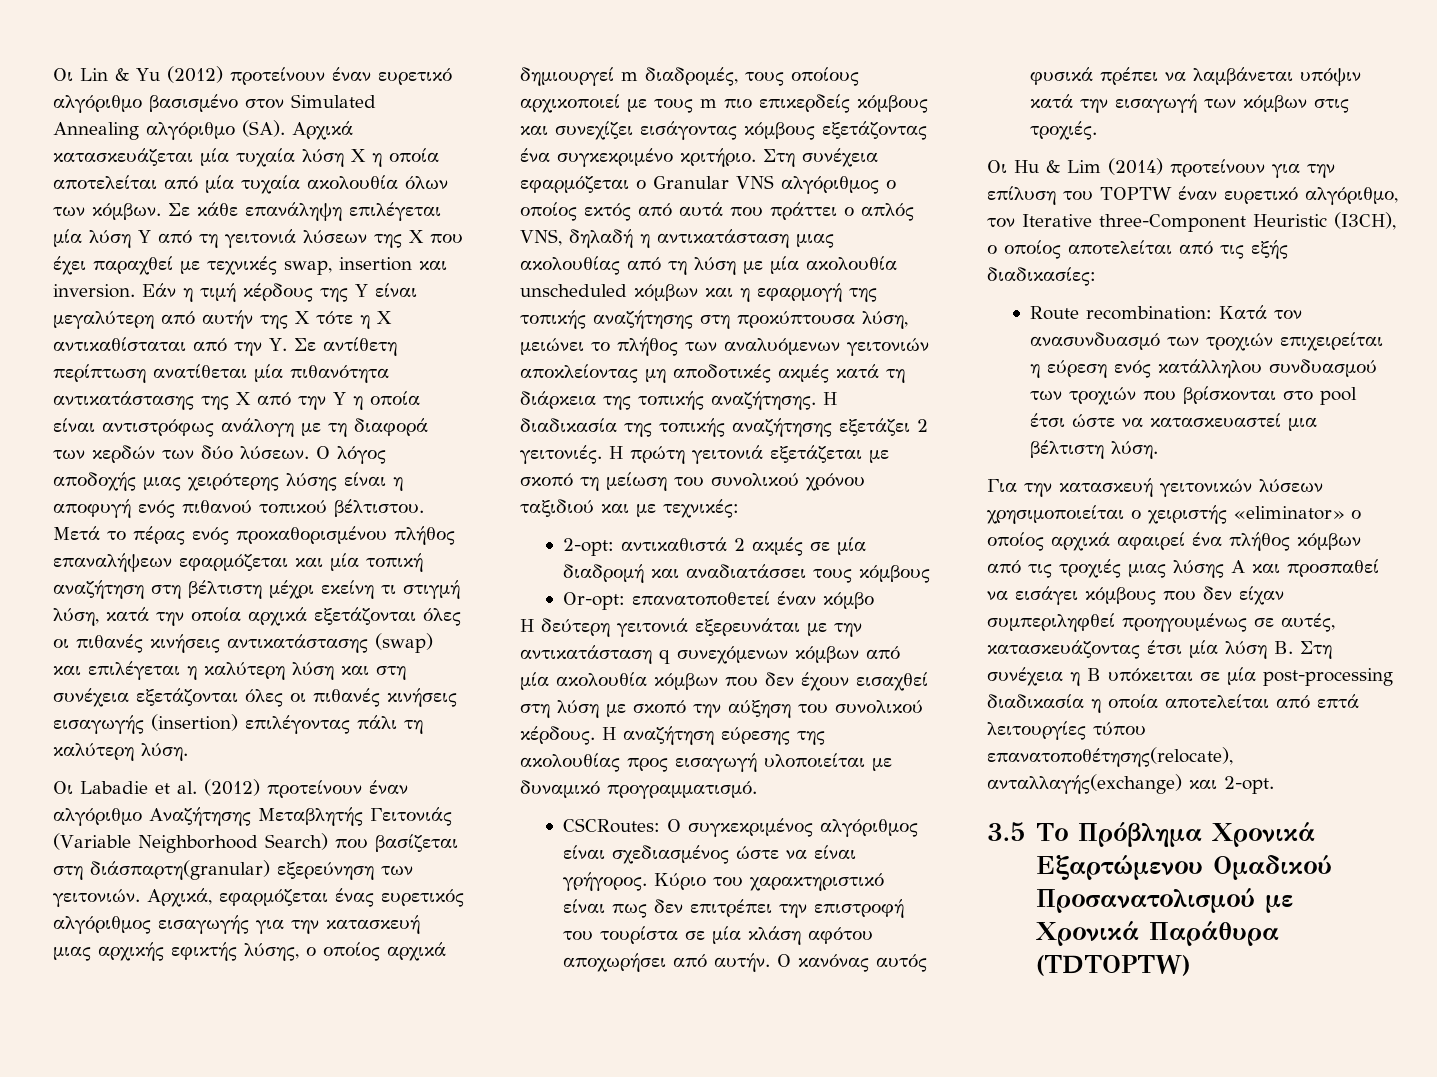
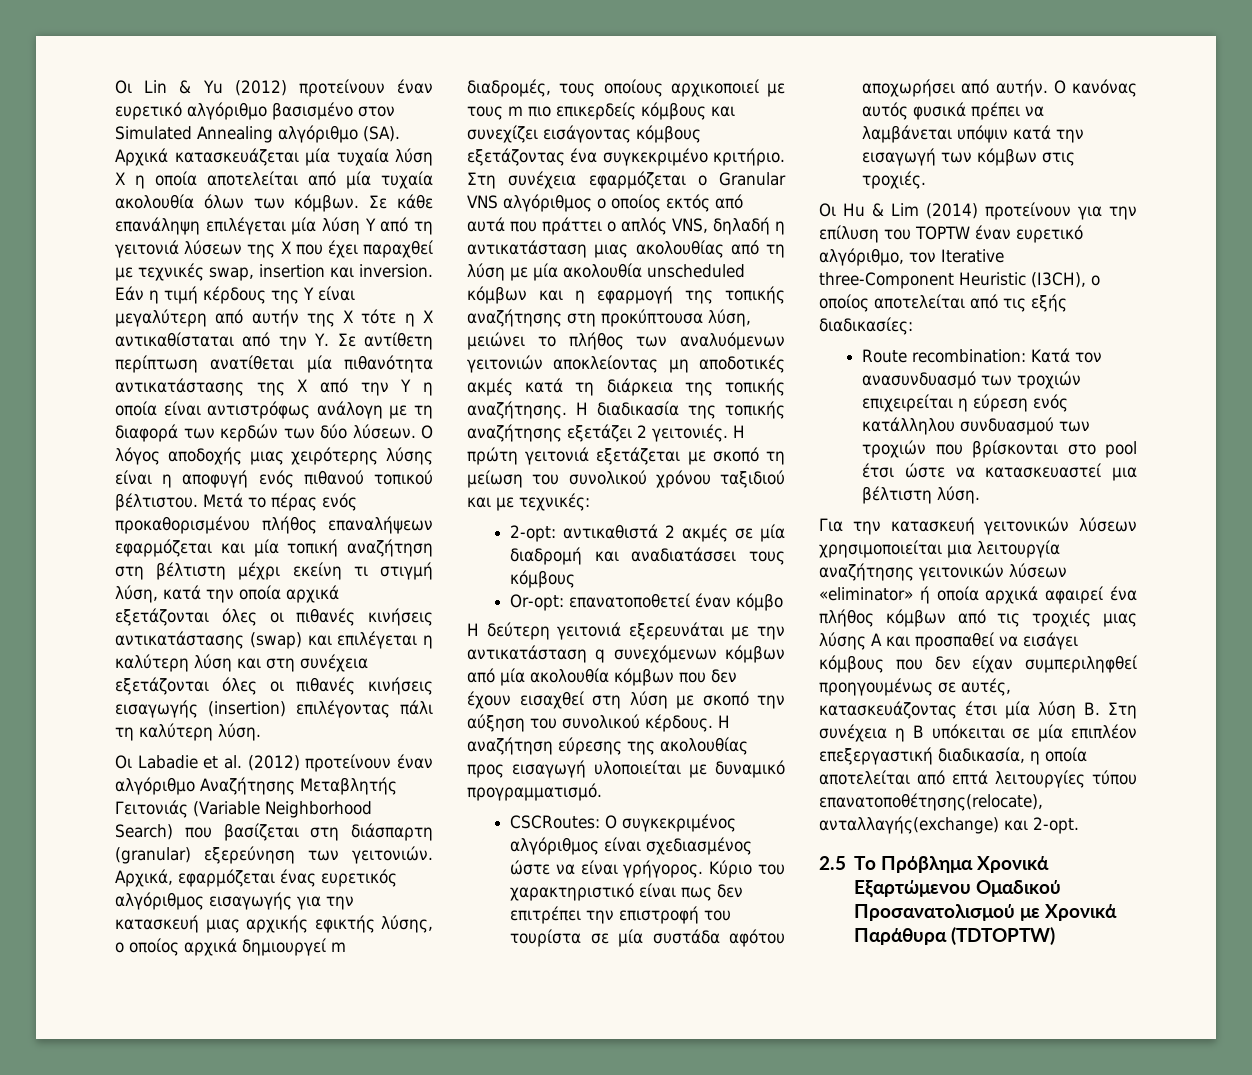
[90,860,270,880] διάσπαρτη(granular) -> [351,823,433,841] [115,847,191,864] διάσπαρτη (granular)
[748,926,802,945] κλάση -> [652,929,720,944] συστάδα
[1131,505,1361,524] [987,532,1044,551] ο χειριστής «eliminator» ο οποίος -> [947,540,1060,558] [819,563,1067,581] [819,586,979,604] μια λειτουργία αναζήτησης γειτονικών λύσεων «eliminator» ή οποία
[1263,668,1393,686] [987,694,1084,708] post-processing διαδικασία -> [1071,724,1137,739] [819,747,1025,765] επιπλέον επεξεργαστική διαδικασία,
[987,822,1026,841] 3.5 -> [819,856,846,870] 2.5

